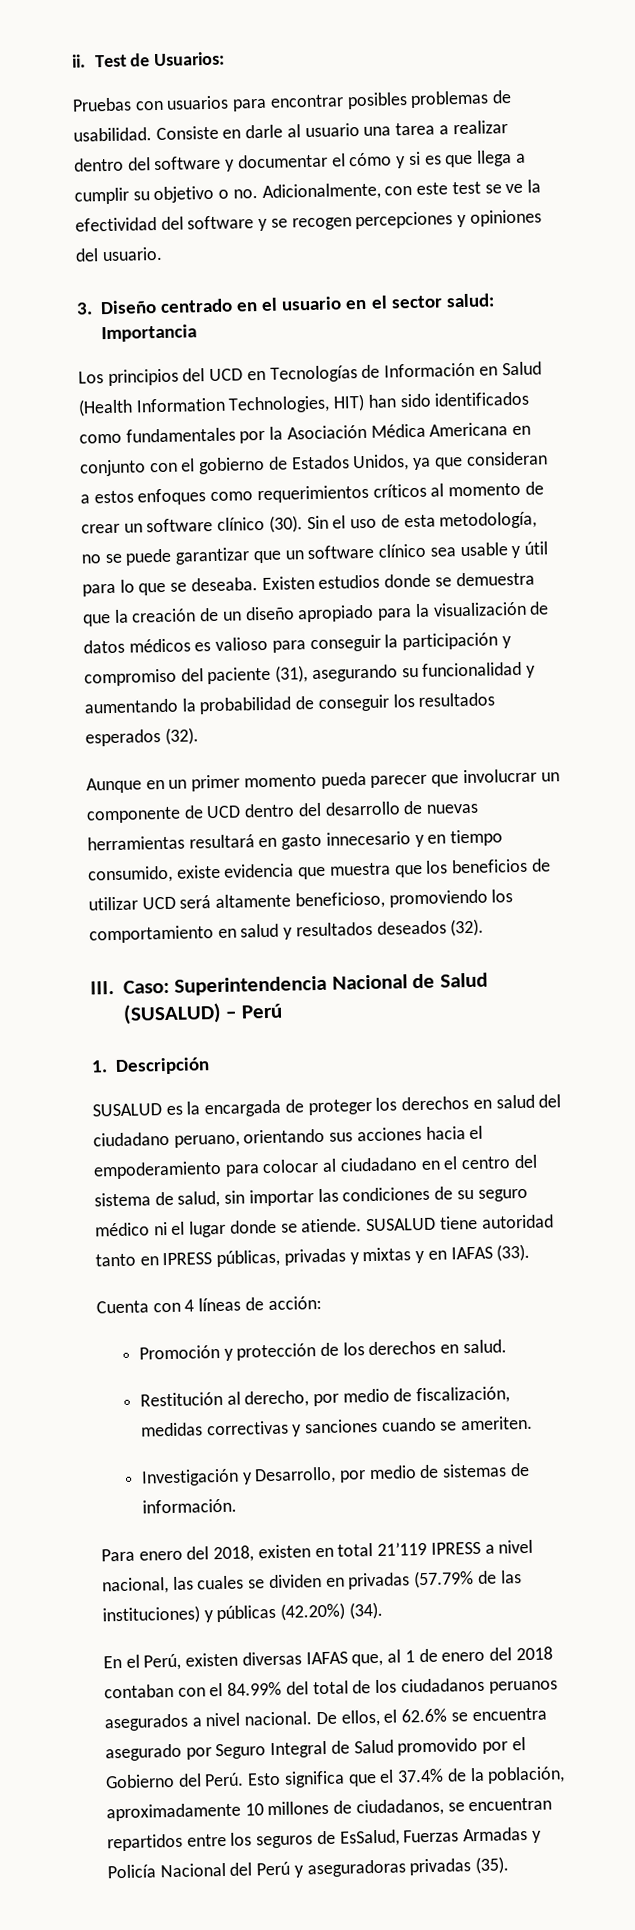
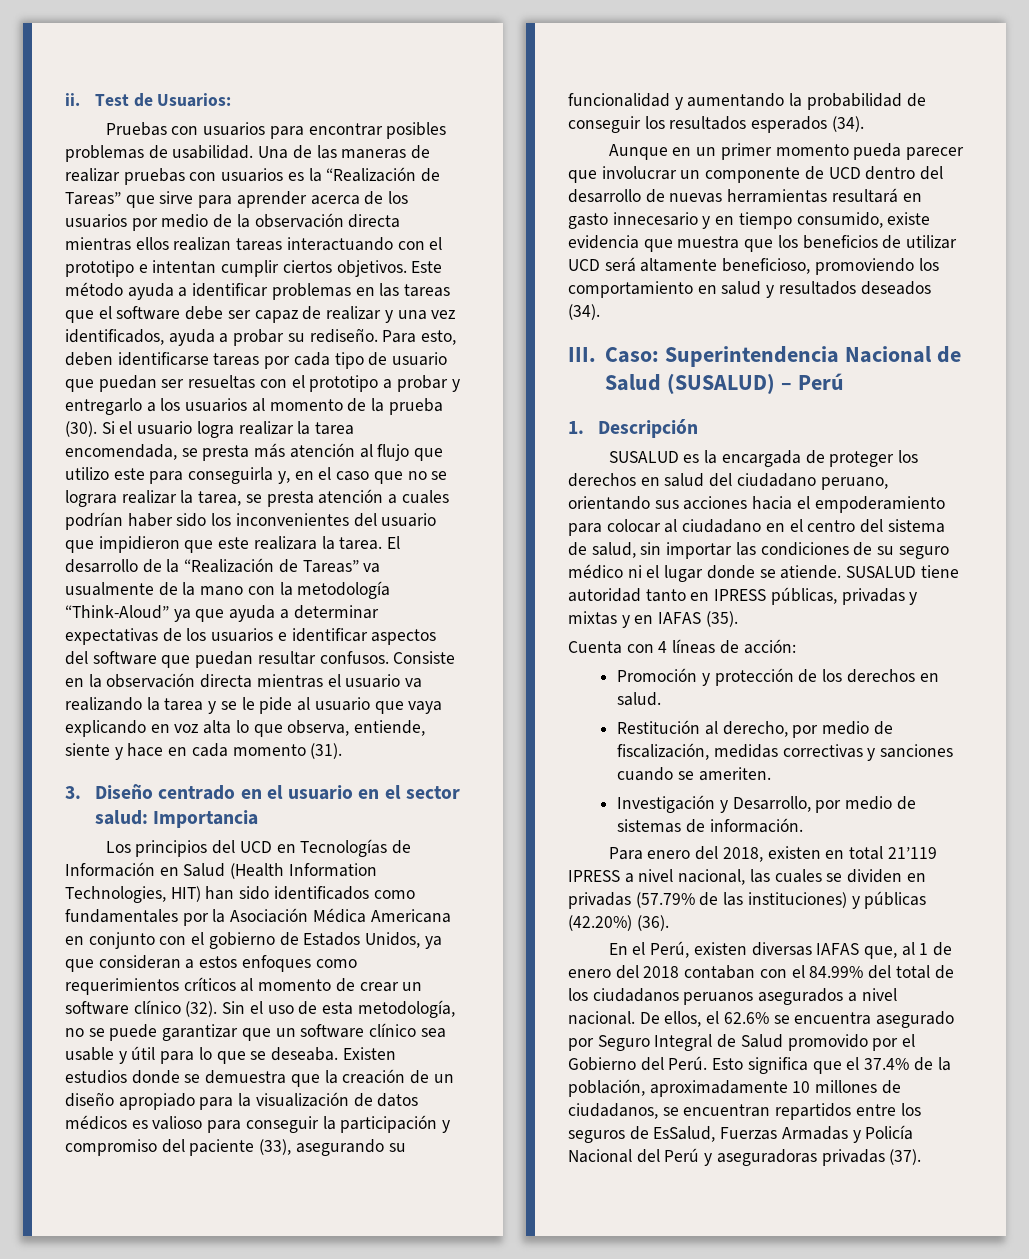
[155,120,508,141] [74,150,526,172] [74,179,541,205] [75,209,542,232] [75,246,163,262] Consiste en darle al usuario una tarea a realizar dentro del software y documentar el cómo y si es que llega a cumplir su objetivo o no. Adicionalmente, con este test se ve la efectividad del software y se recogen percepciones y opiniones del usuario. -> [258,145,431,159] [65,167,441,185] [65,191,409,208] [65,213,401,231] [65,237,443,251] [65,260,443,277] [65,282,451,300] [65,306,456,323] [65,328,457,346] [65,352,448,369] [65,375,460,392] [65,398,443,415] [65,421,355,438] [65,443,444,461] [65,467,448,484] [65,489,449,507] [65,512,437,530] [65,536,401,553] [65,558,381,573] [65,581,391,599] [65,605,379,622] [65,628,437,645] [65,651,456,668] [65,673,423,688] [65,697,443,714] [65,720,426,737] [65,743,343,760] Una de las maneras de realizar pruebas con usuarios es la “Realización de Tareas” que sirve para aprender acerca de los usuarios por medio de la observación directa mientras ellos realizan tareas interactuando con el prototipo e intentan cumplir ciertos objetivos. Este método ayuda a identificar problemas en las tareas que el software debe ser capaz de realizar y una vez identificados, ayuda a probar su rediseño. Para esto, deben identificarse tareas por cada tipo de usuario que puedan ser resueltas con el prototipo a probar y entregarlo a los usuarios al momento de la prueba (30). Si el usuario logra realizar la tarea encomendada, se presta más atención al flujo que utilizo este para conseguirla y, en el caso que no se lograra realizar la tarea, se presta atención a cuales podrían haber sido los inconvenientes del usuario que impidieron que este realizara la tarea. El desarrollo de la “Realización de Tareas” va usualmente de la mano con la metodología “Think-Aloud” ya que ayuda a determinar expectativas de los usuarios e identificar aspectos del software que puedan resultar confusos. Consiste en la observación directa mientras el usuario va realizando la tarea y se le pide al usuario que vaya explicando en voz alta lo que observa, entiende, siente y hace en cada momento (31).
[268,515,303,533] (30). -> [185,1001,218,1017] (32).
[275,665,309,683] (31), -> [259,1139,292,1155] (33),
[164,727,199,745] (32). -> [831,116,864,132] (34).
[450,918,485,937] (32). -> [568,304,600,320] (34).
[496,1243,531,1262] (33). -> [705,611,738,627] (35).
[348,1601,383,1620] (34). -> [636,915,669,931] (36).
[475,1856,510,1875] (35). -> [889,1149,922,1165] (37).

